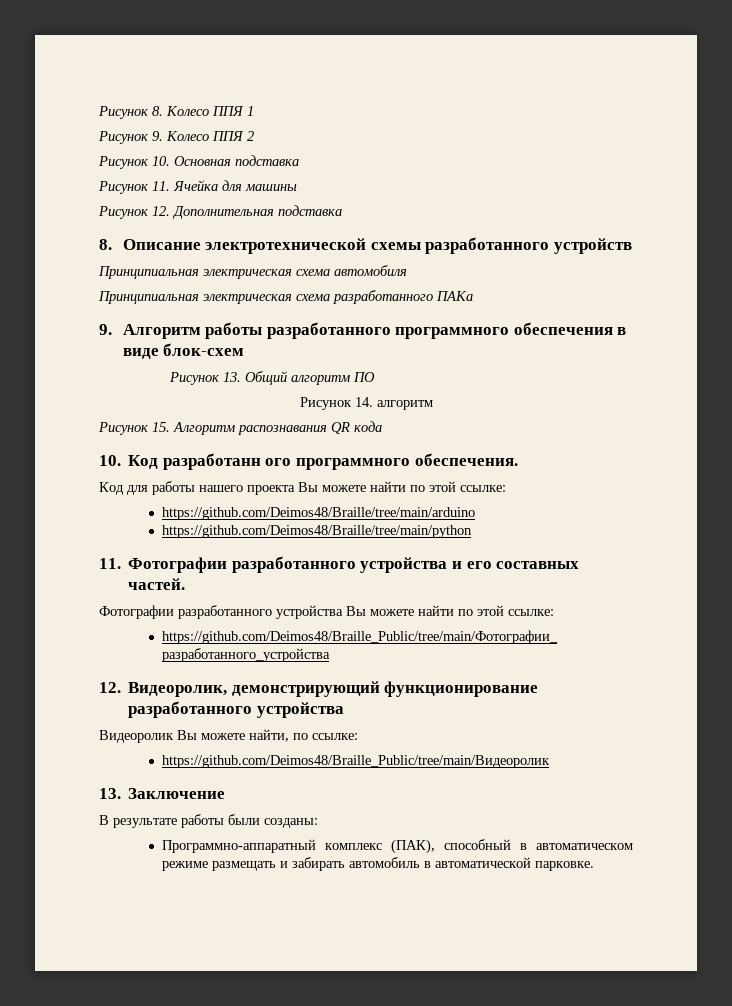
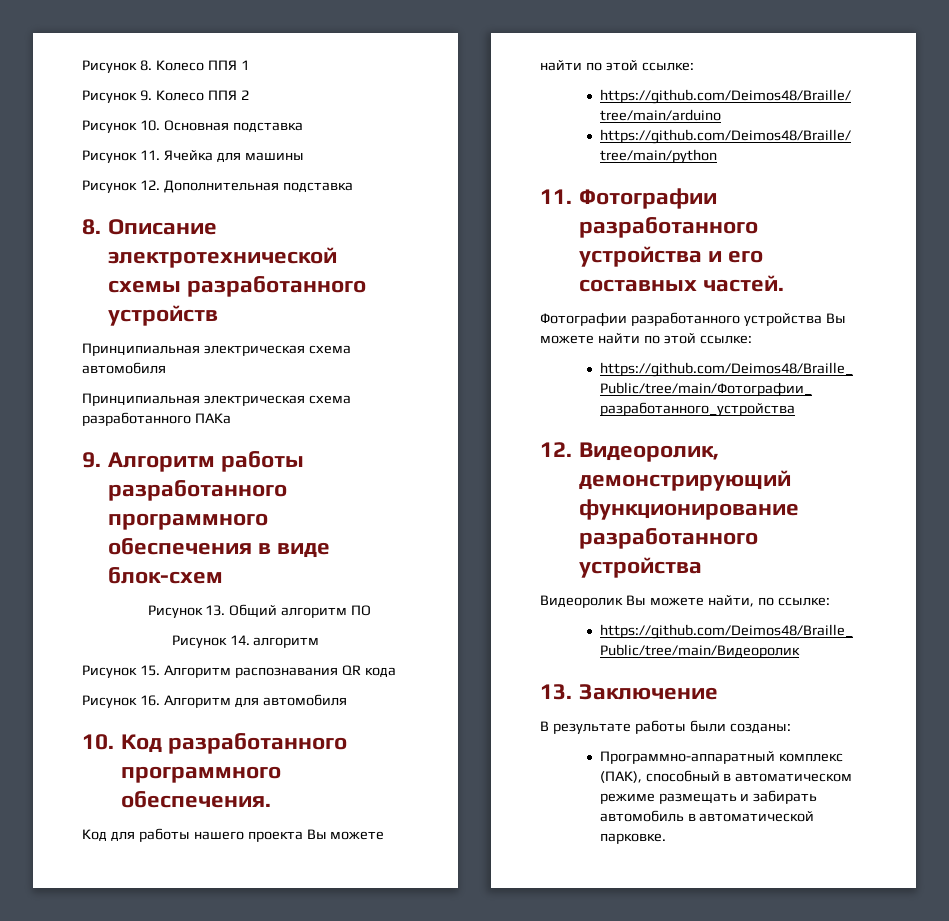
(382, 426) none -> [82,694,347,708] // Рисунок 16. Алгоритм для автомобиля
[162,453,292,470] разработанн ого -> [168,733,348,754] разработанного

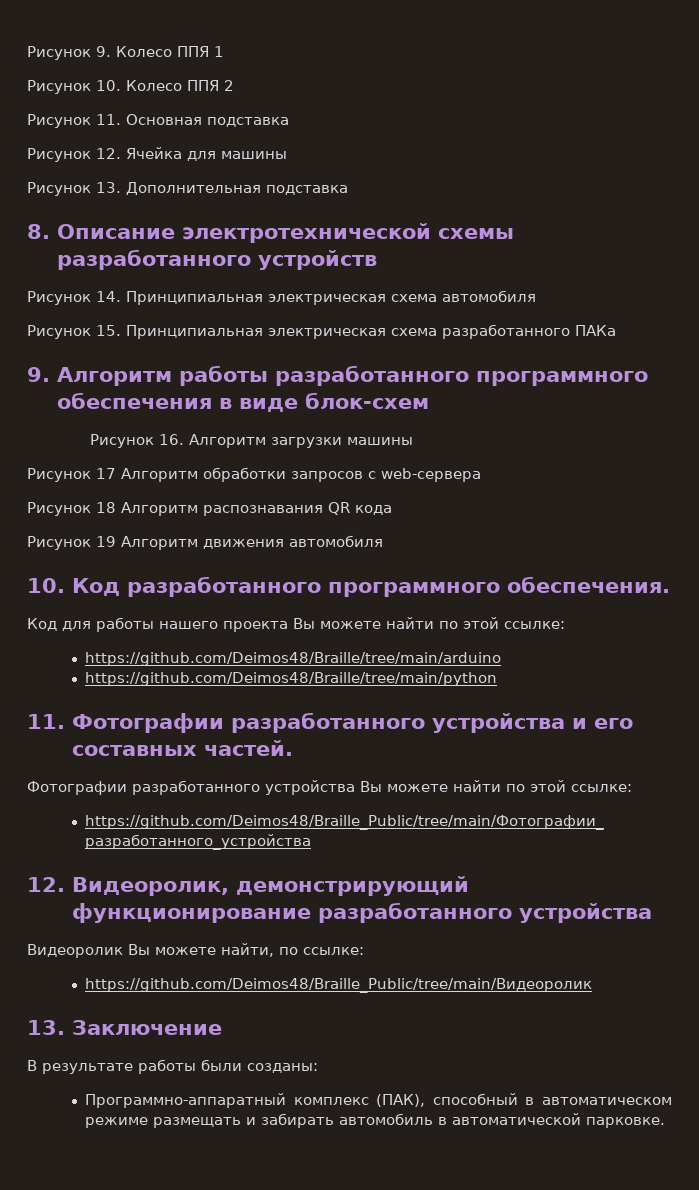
[82,60,152,73] Рисунок 8. -> [27,46,111,60] Рисунок 9.
[139,90,152,101] 9. -> [96,80,121,91] 10.
[139,120,160,131] 10. -> [96,114,121,125] 11.
[139,150,160,160] 11. -> [96,148,121,159] 12.
[139,180,160,190] 12. -> [96,182,121,193] 13.
(219, 315) none -> [27,291,121,305] Рисунок 14.
(166, 368) none -> [27,325,121,339] Рисунок 15.
[205,604,372,618] [171,635,320,648] [82,665,160,678] 13. Общий алгоритм ПО // Рисунок 14. алгоритм // Рисунок 15. -> [159,434,414,448] [27,467,481,482] [27,502,116,516] 16. Алгоритм загрузки машины // Рисунок 17 Алгоритм обработки запросов с web-сервера // Рисунок 18
[139,695,259,708] 16. Алгоритм для -> [96,536,284,550] 19 Алгоритм движения

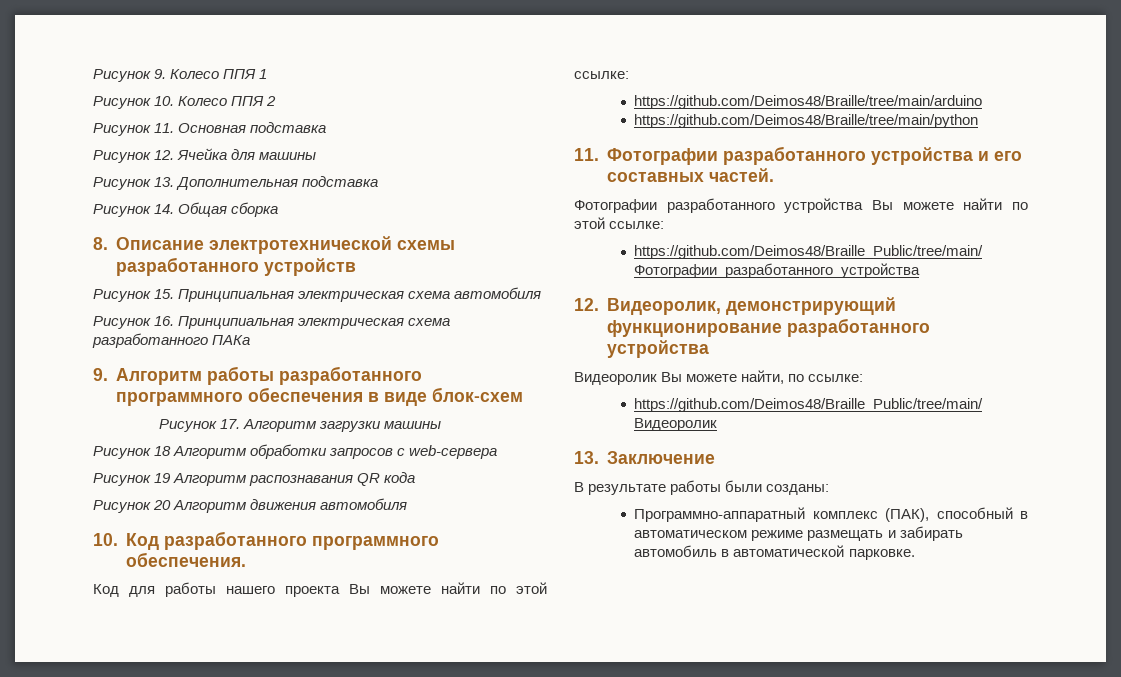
(348, 190) none -> [93,202,279,217] // Рисунок 14. Общая сборка
[96,291,121,302] 14. -> [154,289,175,299] 15.
[96,325,121,336] 15. -> [154,316,175,326] 16.
[159,434,185,445] 16. -> [219,419,240,429] 17.
[96,468,116,479] 17 -> [154,446,172,456] 18
[96,502,116,513] 18 -> [154,473,172,483] 19
[96,536,116,547] 19 -> [153,500,172,510] 20

